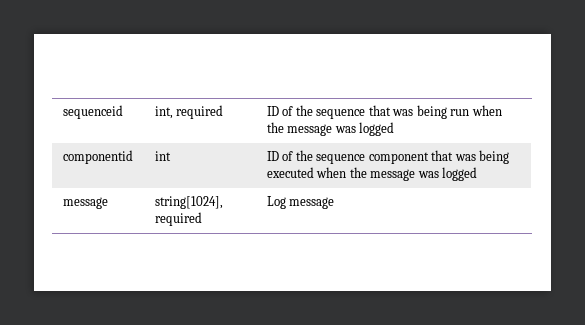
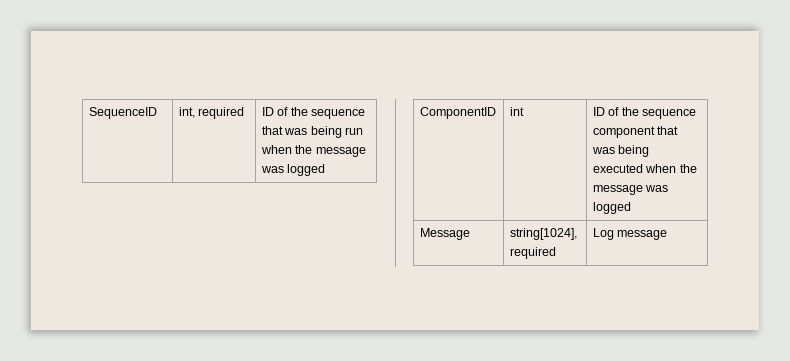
[62,105,123,119] sequenceid -> [88,107,157,119] SequenceID
[62,150,133,164] componentid -> [419,107,496,119] ComponentID
[62,197,108,209] message -> [419,228,470,240] Message

